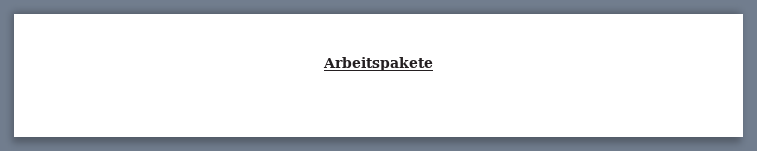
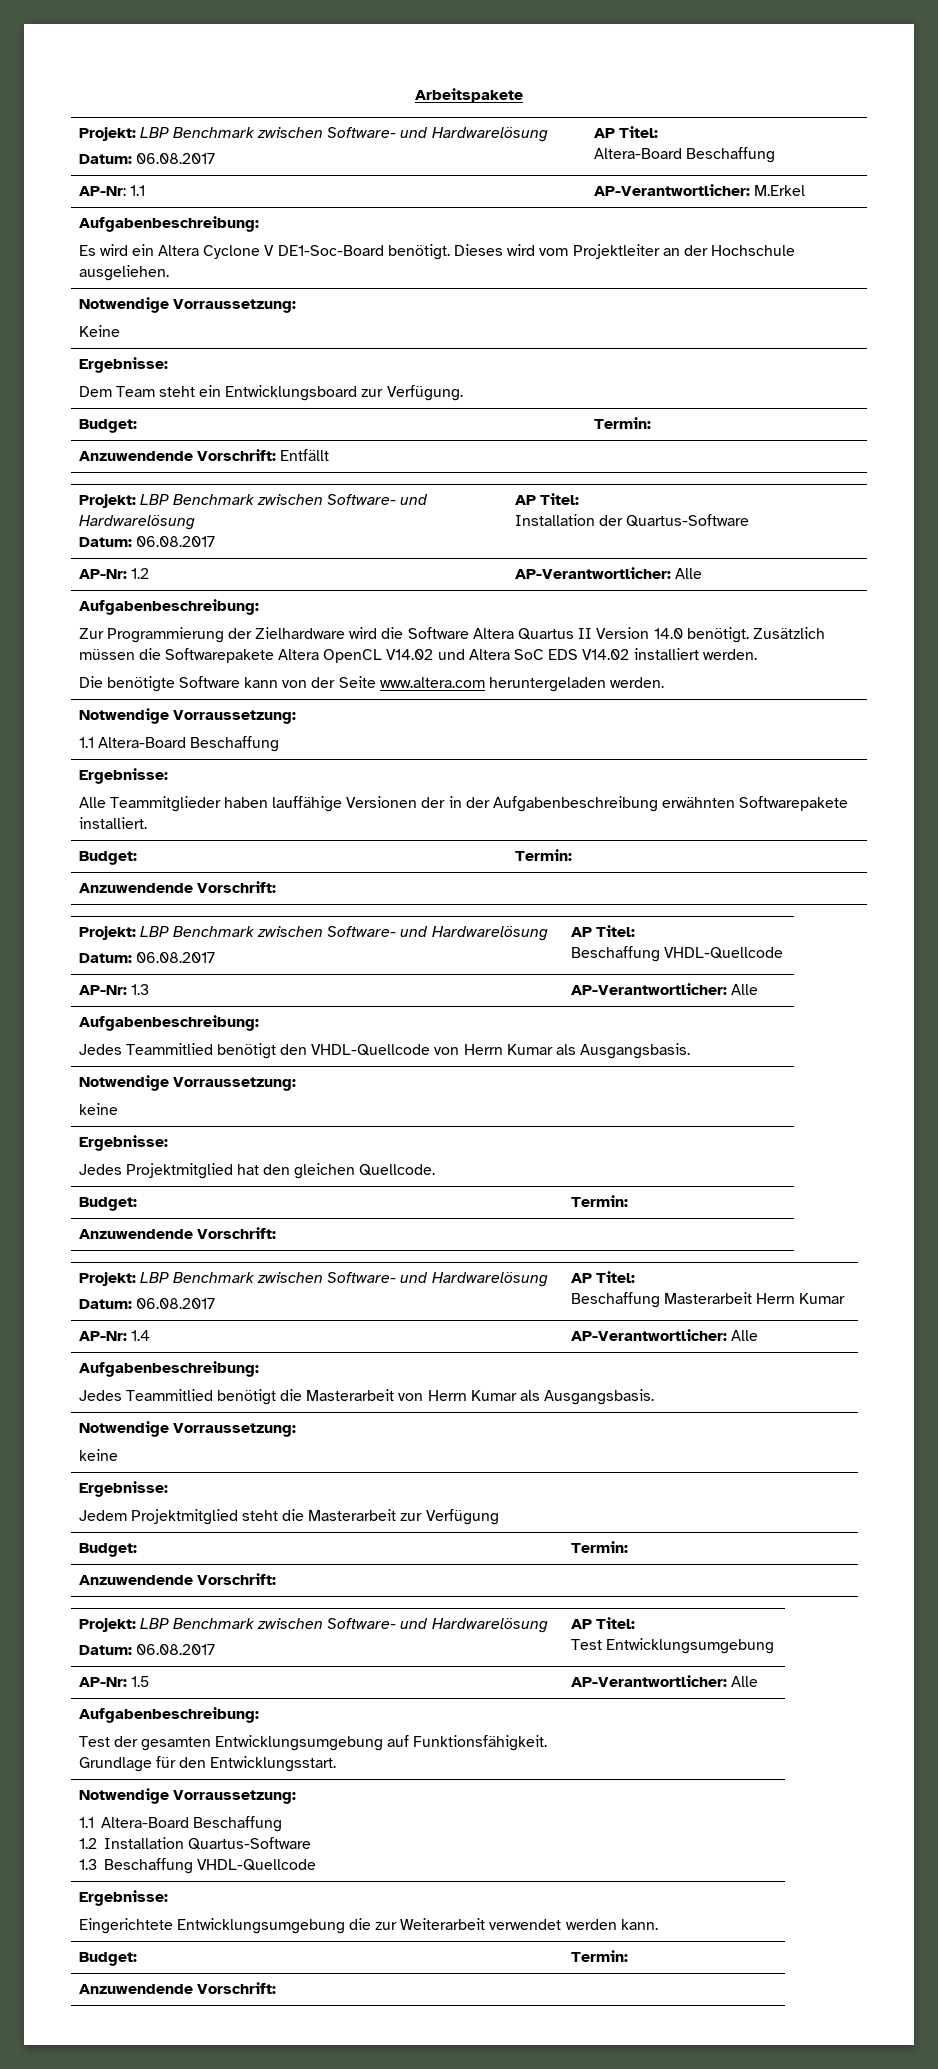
(433, 64) none -> [78,127,548,142] [78,153,215,164] [593,126,658,138] [593,147,775,163] [78,185,145,196] [593,184,805,196] [78,216,259,232] [78,244,796,260] [78,265,169,281] [78,297,296,313] [78,325,120,337] [78,357,168,373] [78,385,463,401] [78,419,137,433] [593,417,651,429] [78,449,329,461] [78,494,429,508] [78,515,195,530] [78,536,215,547] [514,493,579,505] [514,514,749,527] [78,568,149,579] [514,567,702,579] [78,599,259,615] [78,627,825,643] [78,648,757,663] [78,676,665,692] [78,708,296,724] [78,736,279,752] [78,768,168,784] [78,796,849,812] [78,817,147,829] [78,851,137,865] [514,849,572,861] [78,881,276,893] [78,926,548,941] [78,952,215,963] [570,925,635,937] [570,946,783,962] [78,984,149,995] [570,983,758,995] [78,1015,259,1031] [78,1043,691,1059] [78,1075,296,1091] [78,1103,118,1115] [78,1135,168,1151] [78,1163,436,1179] [78,1197,137,1211] [570,1195,628,1207] [78,1227,276,1239] [78,1272,548,1287] [78,1298,215,1309] [570,1271,635,1283] [570,1292,846,1308] [78,1330,150,1341] [570,1329,758,1341] [78,1361,259,1377] [78,1389,655,1405] [78,1421,296,1437] [78,1449,118,1461] [78,1481,168,1497] [78,1509,499,1525] [78,1543,137,1557] [570,1541,628,1553] [78,1573,276,1585] [78,1618,548,1633] [78,1644,215,1655] [570,1617,635,1629] [570,1638,774,1654] [78,1676,149,1687] [570,1675,758,1687] [78,1707,259,1723] [78,1735,548,1751] [78,1756,337,1772] [78,1788,296,1804] [78,1816,283,1832] [78,1837,312,1850] [78,1858,317,1874] [78,1890,168,1906] [78,1918,658,1934] [78,1952,137,1966] [570,1950,628,1962] [78,1982,276,1994] // Projekt: LBP Benchmark zwischen Software- und Hardwarelösung // Datum: 06.08.2017 | AP Titel: // Altera-Board Beschaffung // AP-Nr: 1.1 | AP-Verantwortlicher: M.Erkel // Aufgabenbeschreibung: // Es wird ein Altera Cyclone V DE1-Soc-Board benötigt. Dieses wird vom Projektleiter an der Hochschule ausgeliehen. // Notwendige Vorraussetzung: // Keine // Ergebnisse: // Dem Team steht ein Entwicklungsboard zur Verfügung. // Budget: | Termin: // Anzuwendende Vorschrift: Entfällt // Projekt: LBP Benchmark zwischen Software- und Hardwarelösung // Datum: 06.08.2017 | AP Titel: // Installation der Quartus-Software // AP-Nr: 1.2 | AP-Verantwortlicher: Alle // Aufgabenbeschreibung: // Zur Programmierung der Zielhardware wird die Software Altera Quartus II Version 14.0 benötigt. Zusätzlich müssen die Softwarepakete Altera OpenCL V14.02 und Altera SoC EDS V14.02 installiert werden. // Die benötigte Software kann von der Seite www.altera.com heruntergeladen werden. // Notwendige Vorraussetzung: // 1.1 Altera-Board Beschaffung // Ergebnisse: // Alle Teammitglieder haben lauffähige Versionen der in der Aufgabenbeschreibung erwähnten Softwarepakete installiert. // Budget: | Termin: // Anzuwendende Vorschrift: // Projekt: LBP Benchmark zwischen Software- und Hardwarelösung // Datum: 06.08.2017 | AP Titel: // Beschaffung VHDL-Quellcode // AP-Nr: 1.3 | AP-Verantwortlicher: Alle // Aufgabenbeschreibung: // Jedes Teammitlied benötigt den VHDL-Quellcode von Herrn Kumar als Ausgangsbasis. // Notwendige Vorraussetzung: // keine // Ergebnisse: // Jedes Projektmitglied hat den gleichen Quellcode. // Budget: | Termin: // Anzuwendende Vorschrift: // Projekt: LBP Benchmark zwischen Software- und Hardwarelösung // Datum: 06.08.2017 | AP Titel: // Beschaffung Masterarbeit Herrn Kumar // AP-Nr: 1.4 | AP-Verantwortlicher: Alle // Aufgabenbeschreibung: // Jedes Teammitlied benötigt die Masterarbeit von Herrn Kumar als Ausgangsbasis. // Notwendige Vorraussetzung: // keine // Ergebnisse: // Jedem Projektmitglied steht die Masterarbeit zur Verfügung // Budget: | Termin: // Anzuwendende Vorschrift: // Projekt: LBP Benchmark zwischen Software- und Hardwarelösung // Datum: 06.08.2017 | AP Titel: // Test Entwicklungsumgebung // AP-Nr: 1.5 | AP-Verantwortlicher: Alle // Aufgabenbeschreibung: // Test der gesamten Entwicklungsumgebung auf Funktionsfähigkeit. // Grundlage für den Entwicklungsstart. // Notwendige Vorraussetzung: // 1.1 Altera-Board Beschaffung // 1.2 Installation Quartus-Software // 1.3 Beschaffung VHDL-Quellcode // Ergebnisse: // Eingerichtete Entwicklungsumgebung die zur Weiterarbeit verwendet werden kann. // Budget: | Termin: // Anzuwendende Vorschrift:

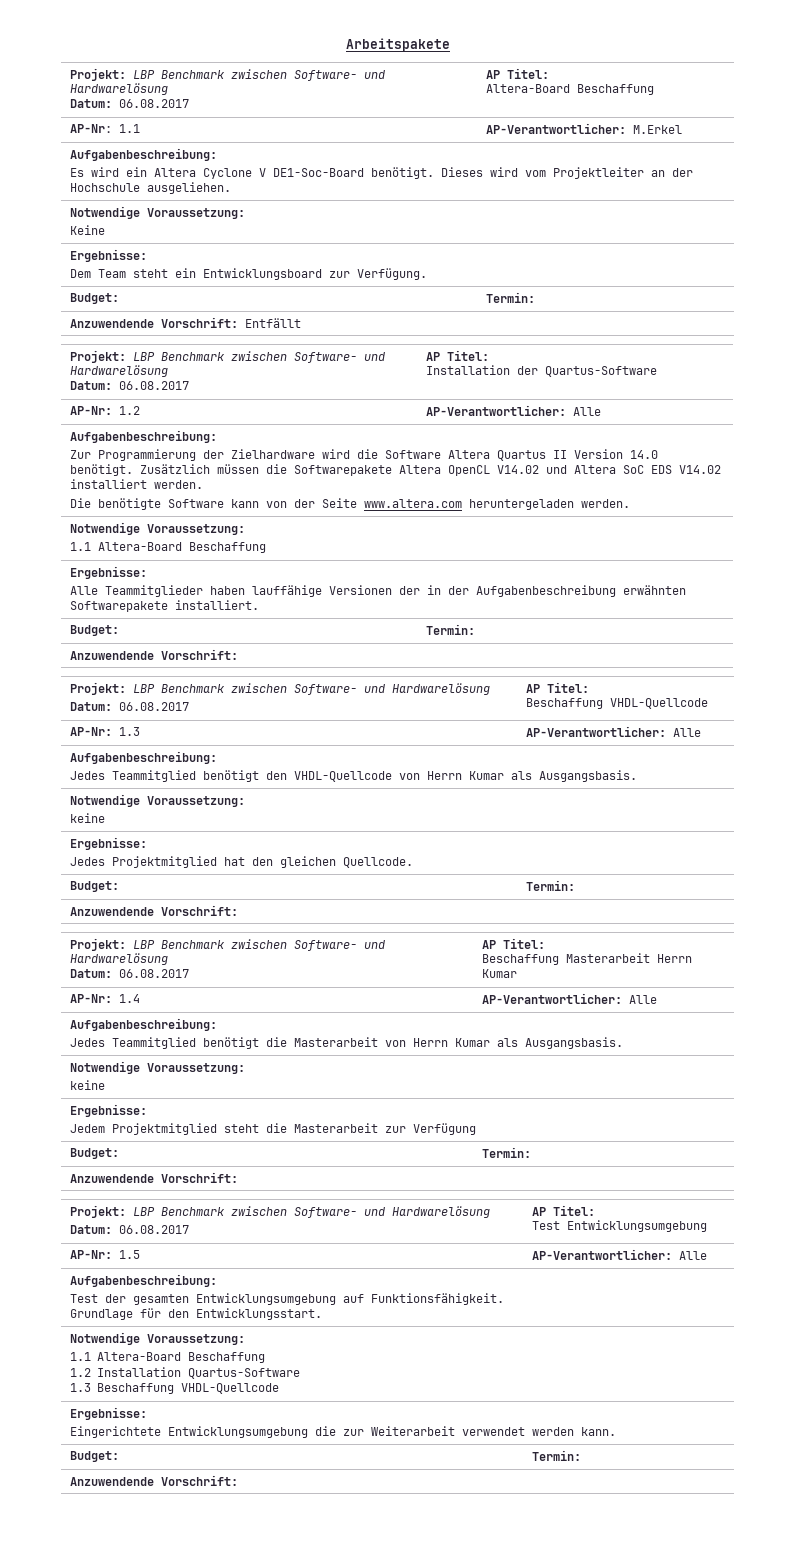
[172,299,296,313] Vorraussetzung: -> [147,208,246,219] Voraussetzung:
[172,710,296,724] Vorraussetzung: -> [147,524,246,535] Voraussetzung:
[125,1043,213,1055] Teammitlied -> [112,770,197,782] Teammitglied
[172,1077,296,1091] Vorraussetzung: -> [147,796,246,807] Voraussetzung:
[125,1389,213,1401] Teammitlied -> [112,1037,197,1049] Teammitglied
[172,1423,296,1437] Vorraussetzung: -> [147,1063,246,1074] Voraussetzung:
[172,1790,296,1804] Vorraussetzung: -> [147,1334,246,1345] Voraussetzung:

